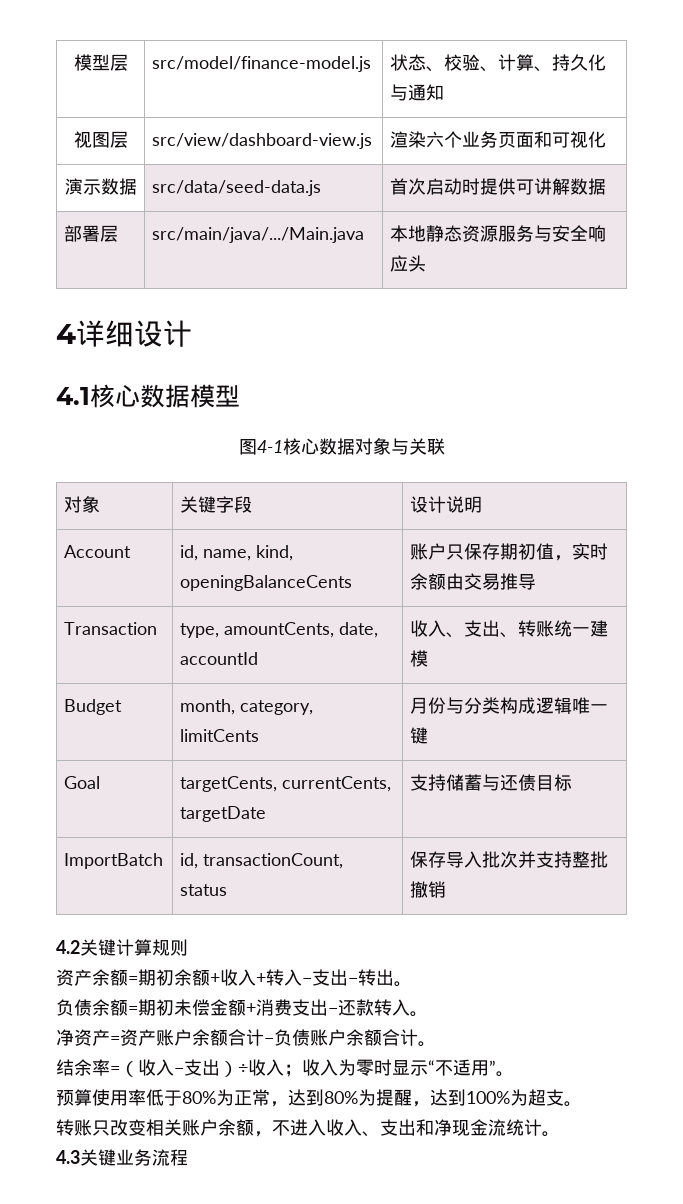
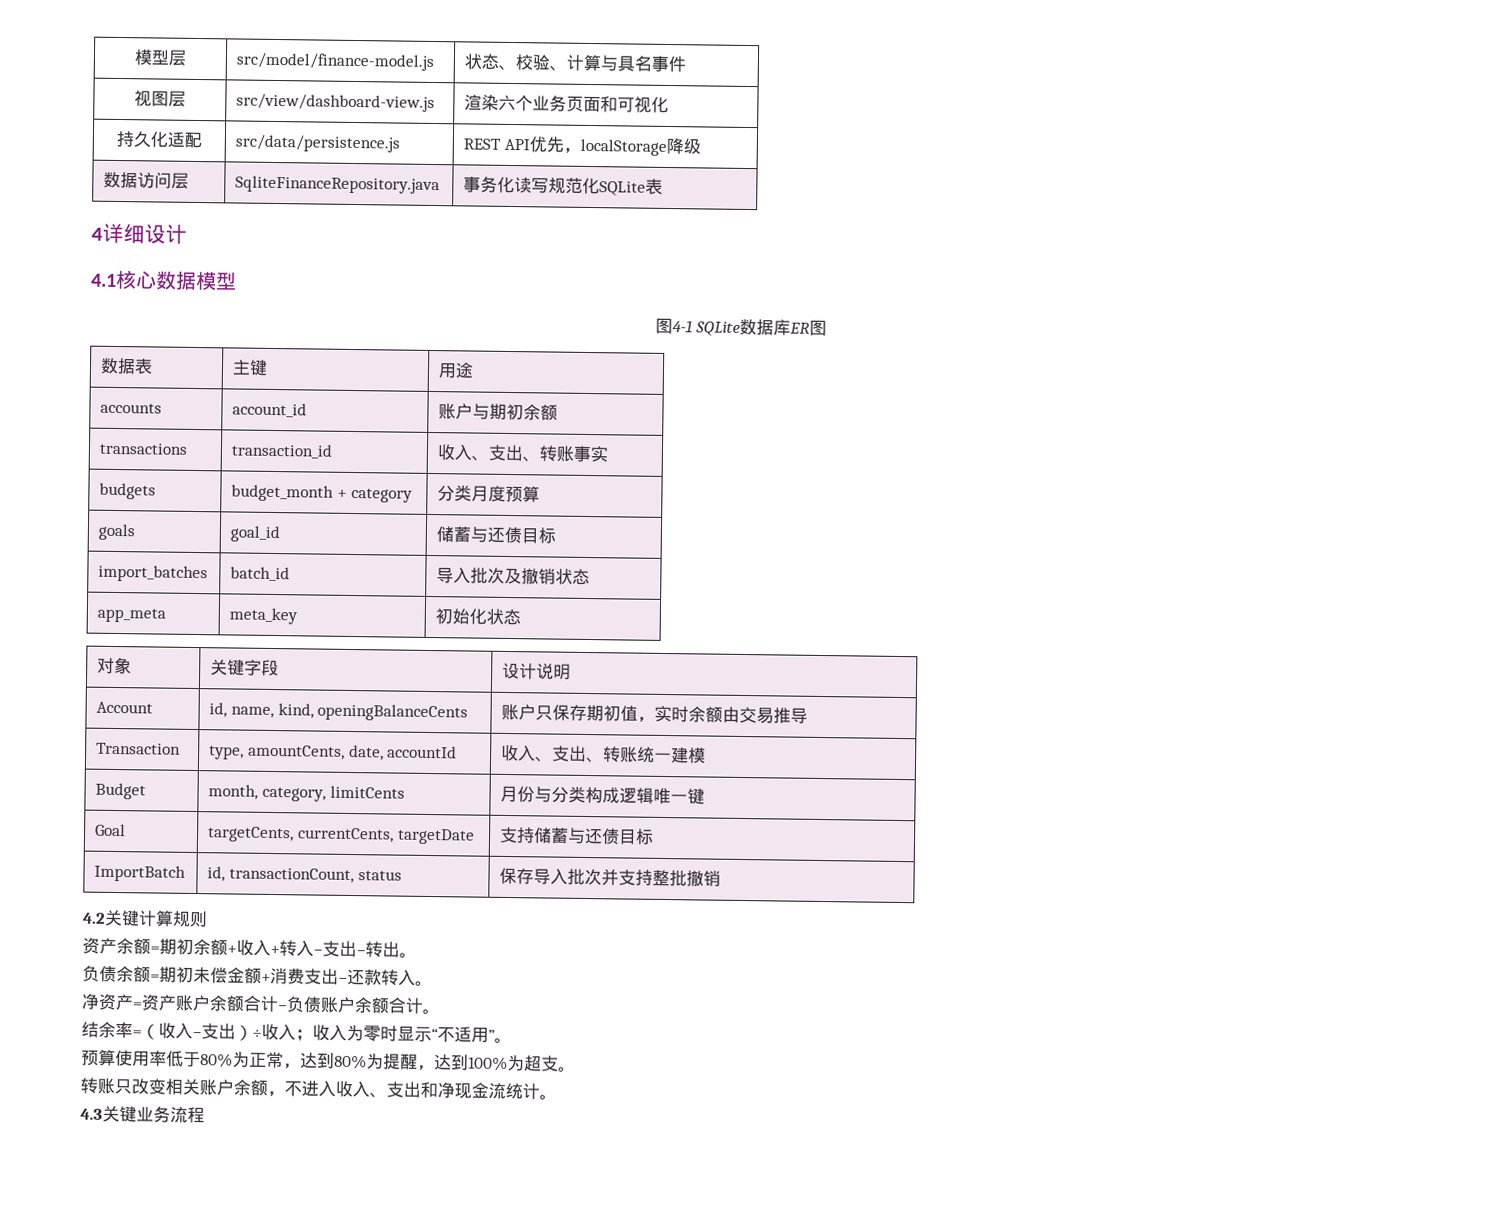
[534,54,607,72] [390,84,445,101] 、持久化与通知 -> [600,55,687,73] 与具名事件
[64,178,137,195] [152,180,322,196] [390,178,607,195] [64,225,119,242] [152,227,365,243] [390,225,607,242] [390,255,427,272] 演示数据 | src/data/seed-data.js | 首次启动时提供可讲解数据 // 部署层 | src/main/java/.../Main.java | 本地静态资源服务与安全响应头 -> [116,130,202,149] [235,134,401,153] [463,136,701,156] [103,171,190,189] [235,175,441,195] [463,176,664,196] 持久化适配 | src/data/persistence.js | REST API优先，localStorage降级 // 数据访问层 | SqliteFinanceRepository.java | 事务化读写规范化SQLite表
[282,438,445,455] 核心数据对象与关联 -> [695,318,828,337] [100,357,154,375] [232,359,269,376] [438,362,475,379] [100,402,163,414] [232,402,308,418] [438,403,559,421] [99,442,189,455] [231,443,334,459] [437,444,610,463] [99,482,157,500] [231,484,413,503] [437,485,541,503] [98,523,136,541] [230,525,281,543] [436,526,557,544] [98,564,209,583] [230,566,291,582] [436,567,591,586] [97,607,167,623] [229,607,299,625] [435,608,522,626] SQLite数据库ER图 // 数据表 | 主键 | 用途 // accounts | account_id | 账户与期初余额 // transactions | transaction_id | 收入、支出、转账事实 // budgets | budget_month + category | 分类月度预算 // goals | goal_id | 储蓄与还债目标 // import_batches | batch_id | 导入批次及撤销状态 // app_meta | meta_key | 初始化状态

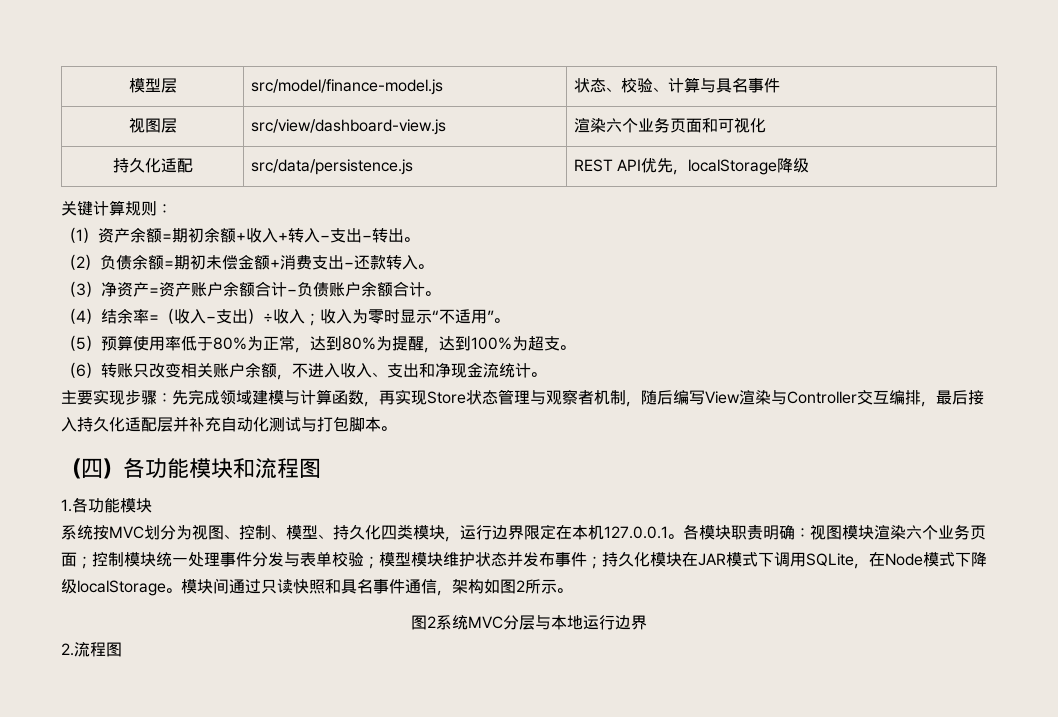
[103,171,190,189] [235,175,441,195] [463,176,664,196] [91,223,187,245] [91,269,237,291] [654,317,828,337] [100,357,154,375] [232,359,269,376] [438,362,475,379] [100,402,163,414] [232,402,308,418] [438,403,559,421] [99,442,189,455] [231,443,334,459] [437,444,610,463] [99,482,157,500] [231,484,413,503] [437,485,541,503] [98,523,136,541] [230,525,281,543] [436,526,557,544] [98,564,209,583] [230,566,291,582] [436,567,591,586] [97,607,167,623] [229,607,299,625] [435,608,522,626] [97,656,133,675] [210,659,280,677] [502,662,572,680] [96,701,154,714] [209,702,469,722] [501,703,809,724] [96,742,182,755] [209,744,458,761] [501,744,707,764] [95,782,147,800] [208,784,405,802] [500,785,706,805] [95,823,127,837] [207,826,475,845] [499,826,655,845] [94,864,187,882] [207,866,402,884] [499,867,722,887] [82,912,106,924] // 数据访问层 | SqliteFinanceRepository.java | 事务化读写规范化SQLite表 // 4详细设计 // 4.1核心数据模型 // 图4-1 SQLite数据库ER图 // 数据表 | 主键 | 用途 // accounts | account_id | 账户与期初余额 // transactions | transaction_id | 收入、支出、转账事实 // budgets | budget_month + category | 分类月度预算 // goals | goal_id | 储蓄与还债目标 // import_batches | batch_id | 导入批次及撤销状态 // app_meta | meta_key | 初始化状态 // 对象 | 关键字段 | 设计说明 // Account | id, name, kind, openingBalanceCents | 账户只保存期初值，实时余额由交易推导 // Transaction | type, amountCents, date, accountId | 收入、支出、转账统一建模 // Budget | month, category, limitCents | 月份与分类构成逻辑唯一键 // Goal | targetCents, currentCents, targetDate | 支持储蓄与还债目标 // ImportBatch | id, transactionCount, status | 保存导入批次并支持整批撤销 // 4.2 -> (810, 165) //
(208, 919) // -> [157,204,172,214] [61,227,98,243] ： // （1）
(417, 955) none -> [61,254,100,270] （2）
(433, 983) none -> [61,281,101,297] （3）
(440, 1011) none -> [61,308,101,324] （4）
(512, 1040) none -> [61,335,101,351] （5）
(576, 1069) none -> [61,362,101,378] （6）
[80,1105,205,1124] 4.3关键业务流程 -> [61,389,984,407] [61,416,396,432] [61,458,321,479] [61,497,152,513] [61,524,986,542] [61,551,987,569] [61,578,572,596] [411,615,647,630] [61,642,122,657] 主要实现步骤：先完成领域建模与计算函数，再实现Store状态管理与观察者机制，随后编写View渲染与Controller交互编排，最后接入持久化适配层并补充自动化测试与打包脚本。 // （四）各功能模块和流程图 // 1.各功能模块 // 系统按MVC划分为视图、控制、模型、持久化四类模块，运行边界限定在本机127.0.0.1。各模块职责明确：视图模块渲染六个业务页面；控制模块统一处理事件分发与表单校验；模型模块维护状态并发布事件；持久化模块在JAR模式下调用SQLite，在Node模式下降级localStorage。模块间通过只读快照和具名事件通信，架构如图2所示。 // 图2系统MVC分层与本地运行边界 // 2.流程图

